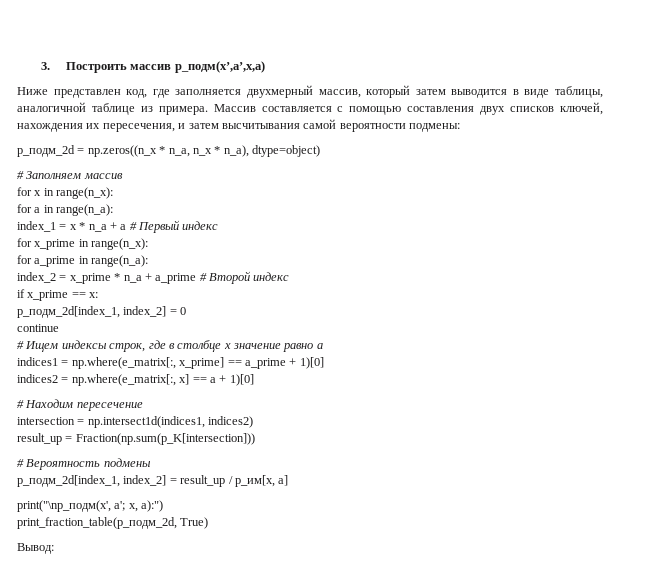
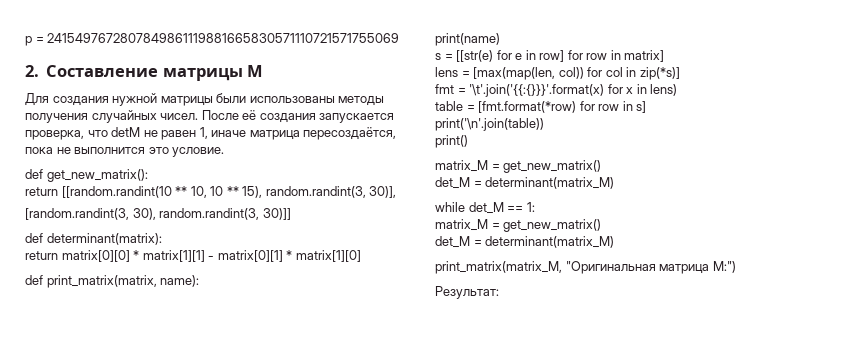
[41,61,265,73] [17,85,603,98] [17,102,604,115] [17,119,460,132] [17,145,320,157] [17,171,123,179] [17,187,114,199] [17,204,114,216] [17,220,219,233] [17,238,149,250] [17,255,149,267] [17,271,290,284] [17,289,99,301] [17,306,187,318] [17,324,59,332] [17,340,323,352] [17,357,324,369] [17,374,254,386] [17,399,143,411] [17,416,254,428] [17,433,255,445] [17,458,151,470] [17,475,289,487] [17,500,164,512] [17,517,209,529] [17,543,54,554] 3. Построить массив p_подм(x’,a’,x,a) // Ниже представлен код, где заполняется двухмерный массив, который затем выводится в виде таблицы, аналогичной таблице из примера. Массив составляется с помощью составления двух списков ключей, нахождения их пересечения, и затем высчитывания самой вероятности подмены: // p_подм_2d = np.zeros((n_x * n_a, n_x * n_a), dtype=object) // # Заполняем массив // for x in range(n_x): // for a in range(n_a): // index_1 = x * n_a + a # Первый индекс // for x_prime in range(n_x): // for a_prime in range(n_a): // index_2 = x_prime * n_a + a_prime # Второй индекс // if x_prime == x: // p_подм_2d[index_1, index_2] = 0 // continue // # Ищем индексы строк, где в столбце x значение равно a // indices1 = np.where(e_matrix[:, x_prime] == a_prime + 1)[0] // indices2 = np.where(e_matrix[:, x] == a + 1)[0] // # Находим пересечение // intersection = np.intersect1d(indices1, indices2) // result_up = Fraction(np.sum(p_K[intersection])) // # Вероятность подмены // p_подм_2d[index_1, index_2] = result_up / p_им[x, a] // print("\np_подм(x', a'; x, a):") // print_fraction_table(p_подм_2d, True) // Вывод: -> [25,33,400,46] [25,65,263,81] [25,93,385,106] [25,110,395,123] [25,127,397,140] [25,147,225,157] [25,169,148,182] [25,186,397,198] [25,208,291,220] [25,233,162,245] [25,250,361,262] [25,275,200,288] [435,33,500,46] [435,50,665,62] [435,67,680,80] [435,84,678,97] [435,101,647,113] [435,118,544,131] [435,135,468,148] [435,160,602,173] [435,177,615,189] [435,202,535,214] [435,219,602,232] [435,236,615,248] [435,261,736,274] [435,286,499,299] p = 2415497672807849861119881665830571110721571755069 // 2. Составление матрицы M // Для создания нужной матрицы были использованы методы получения случайных чисел. После её создания запускается проверка, что detM не равен 1, иначе матрица пересоздаётся, пока не выполнится это условие. // def get_new_matrix(): // return [[random.randint(10 ** 10, 10 ** 15), random.randint(3, 30)], // [random.randint(3, 30), random.randint(3, 30)]] // def determinant(matrix): // return matrix[0][0] * matrix[1][1] - matrix[0][1] * matrix[1][0] // def print_matrix(matrix, name): // print(name) // s = [[str(e) for e in row] for row in matrix] // lens = [max(map(len, col)) for col in zip(*s)] // fmt = '\t'.join('{{:{}}}'.format(x) for x in lens) // table = [fmt.format(*row) for row in s] // print('\n'.join(table)) // print() // matrix_M = get_new_matrix() // det_M = determinant(matrix_M) // while det_M == 1: // matrix_M = get_new_matrix() // det_M = determinant(matrix_M) // print_matrix(matrix_M, "Оригинальная матрица M:") // Результат:

